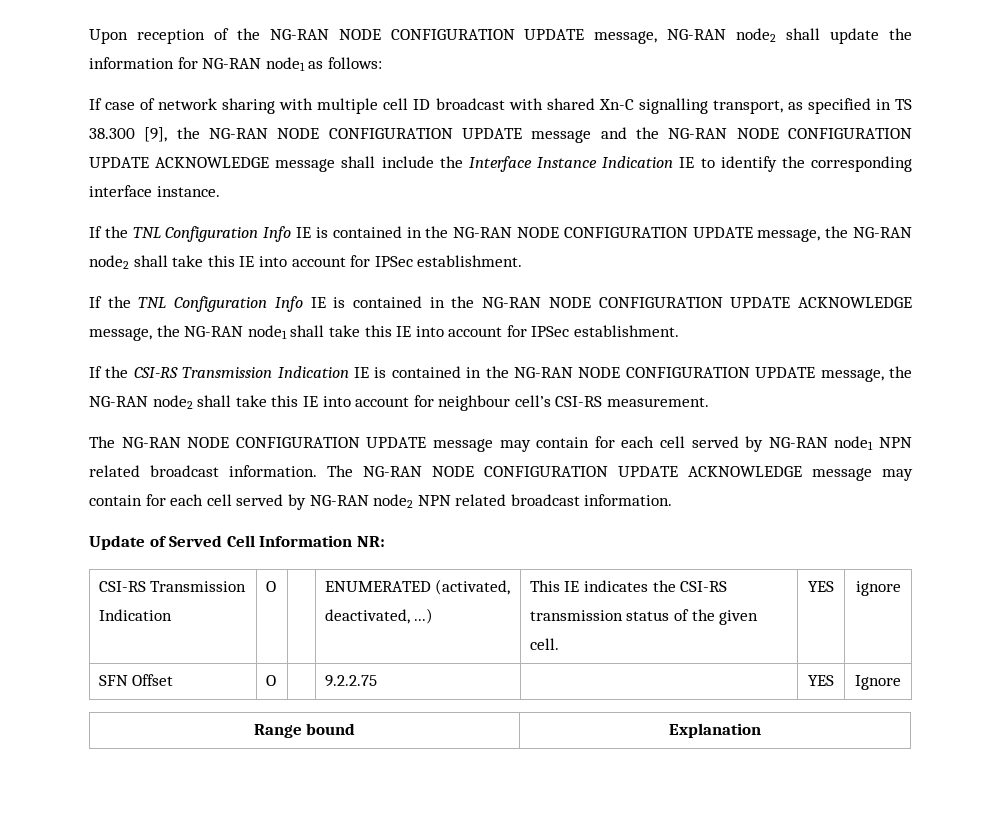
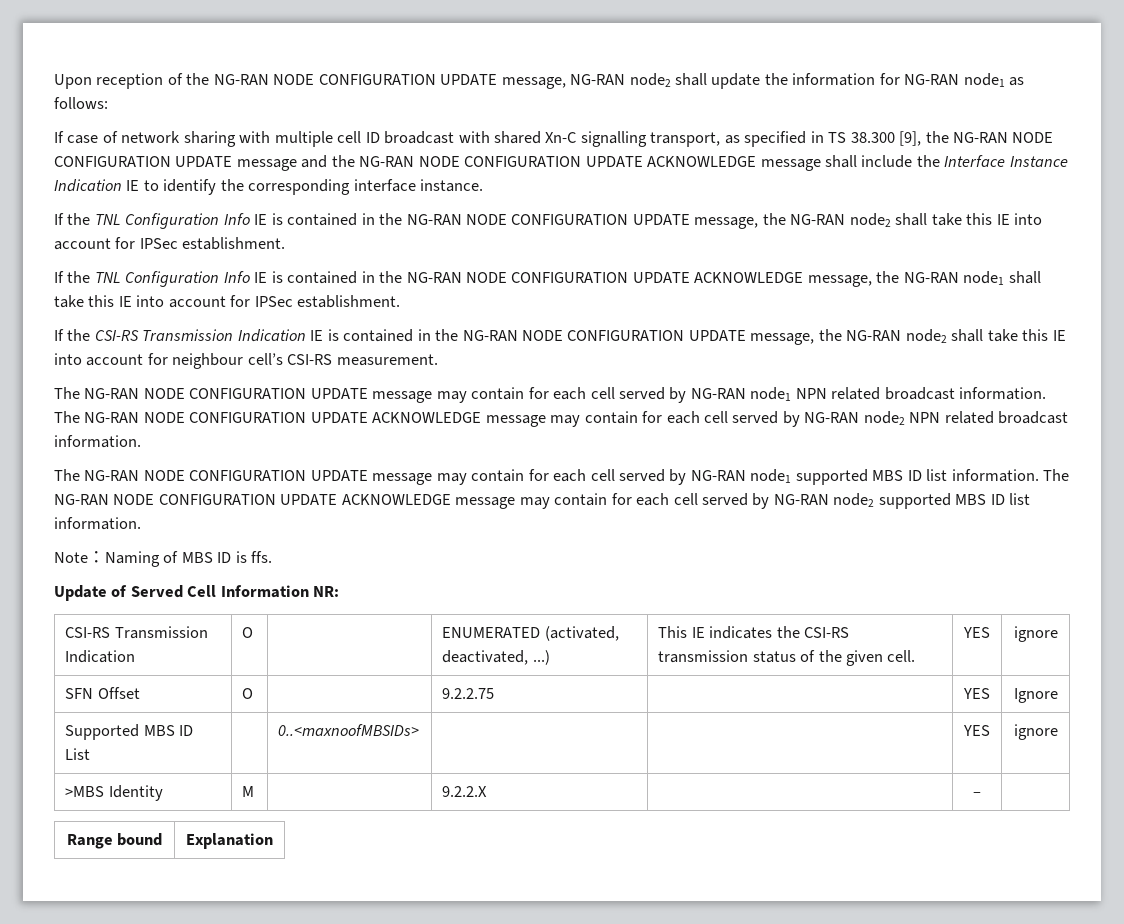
(673, 500) none -> [54,469,1070,485] [54,493,1031,509] [54,517,141,530] [54,551,273,567] // The NG-RAN NODE CONFIGURATION UPDATE message may contain for each cell served by NG-RAN node1 supported MBS ID list information. The NG-RAN NODE CONFIGURATION UPDATE ACKNOWLEDGE message may contain for each cell served by NG-RAN node2 supported MBS ID list information. // Note：Naming of MBS ID is ffs.
(901, 682) none -> [65,724,194,740] [65,748,91,760] [278,724,420,736] [963,725,990,736] [1013,724,1058,740] [65,785,163,801] [242,786,255,797] [442,786,488,797] [973,792,981,797] // Supported MBS ID List | | 0..<maxnoofMBSIDs> | | | YES | ignore // >MBS Identity | M | | 9.2.2.X | | – |

